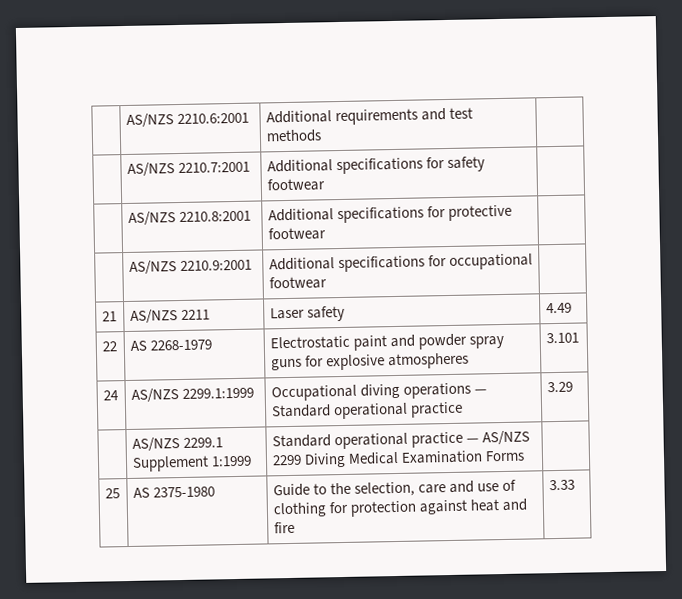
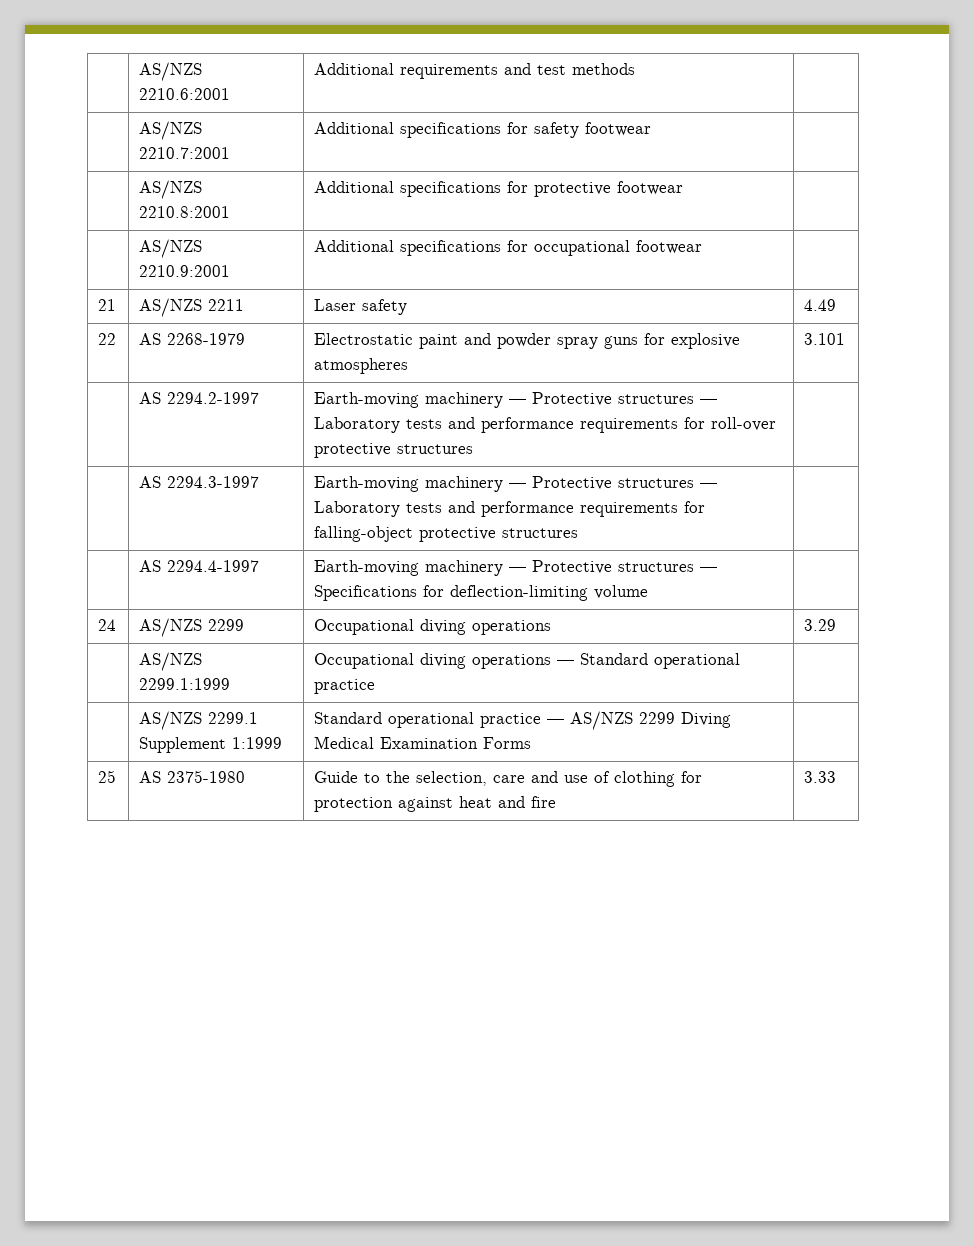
[102,390,119,401] 24 -> [139,392,260,404] [314,392,718,408] [314,417,777,433] [314,443,474,458] [139,476,260,488] [314,476,718,492] [314,501,706,517] [314,526,579,542] [139,560,260,572] [314,560,718,576] [314,585,649,601] [98,619,117,631] [139,618,245,637] [314,619,552,635] [804,619,837,631] | AS 2294.2-1997 | Earth-moving machinery — Protective structures — Laboratory tests and performance requirements for roll-over protective structures | // | AS 2294.3-1997 | Earth-moving machinery — Protective structures — Laboratory tests and performance requirements for falling-object protective structures | // | AS 2294.4-1997 | Earth-moving machinery — Protective structures — Specifications for deflection-limiting volume | // 24 | AS/NZS 2299 | Occupational diving operations | 3.29 //
[546,381,573,393] 3.29 -> (376, 686) none

